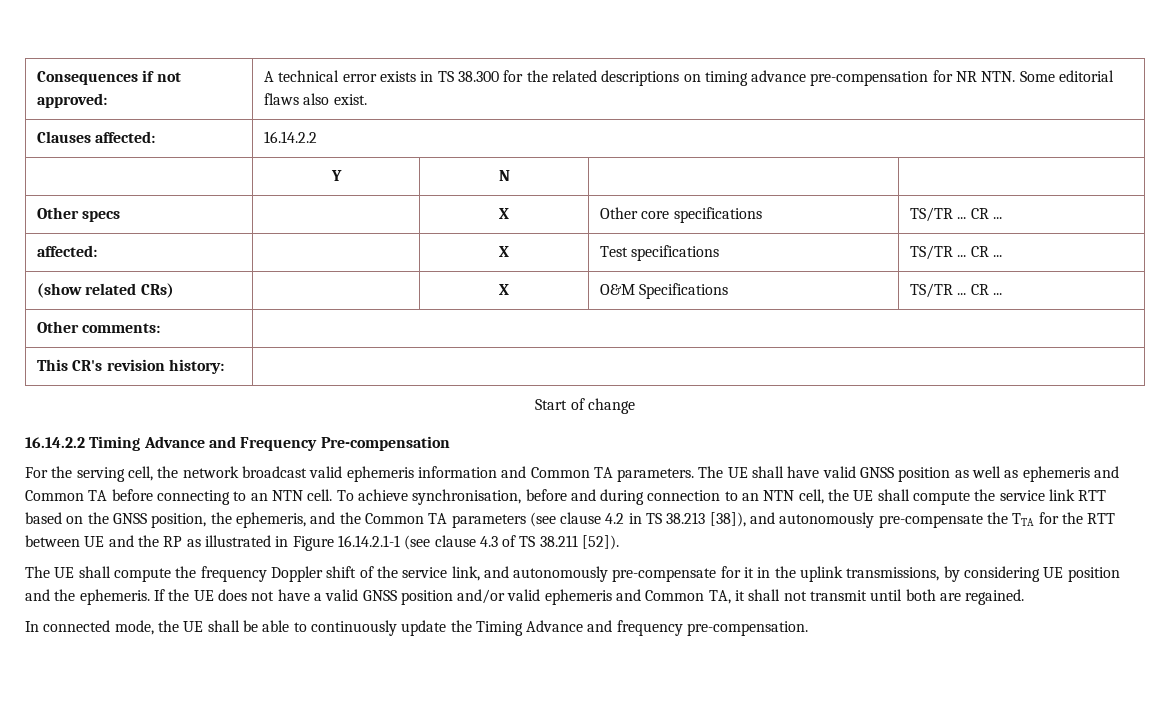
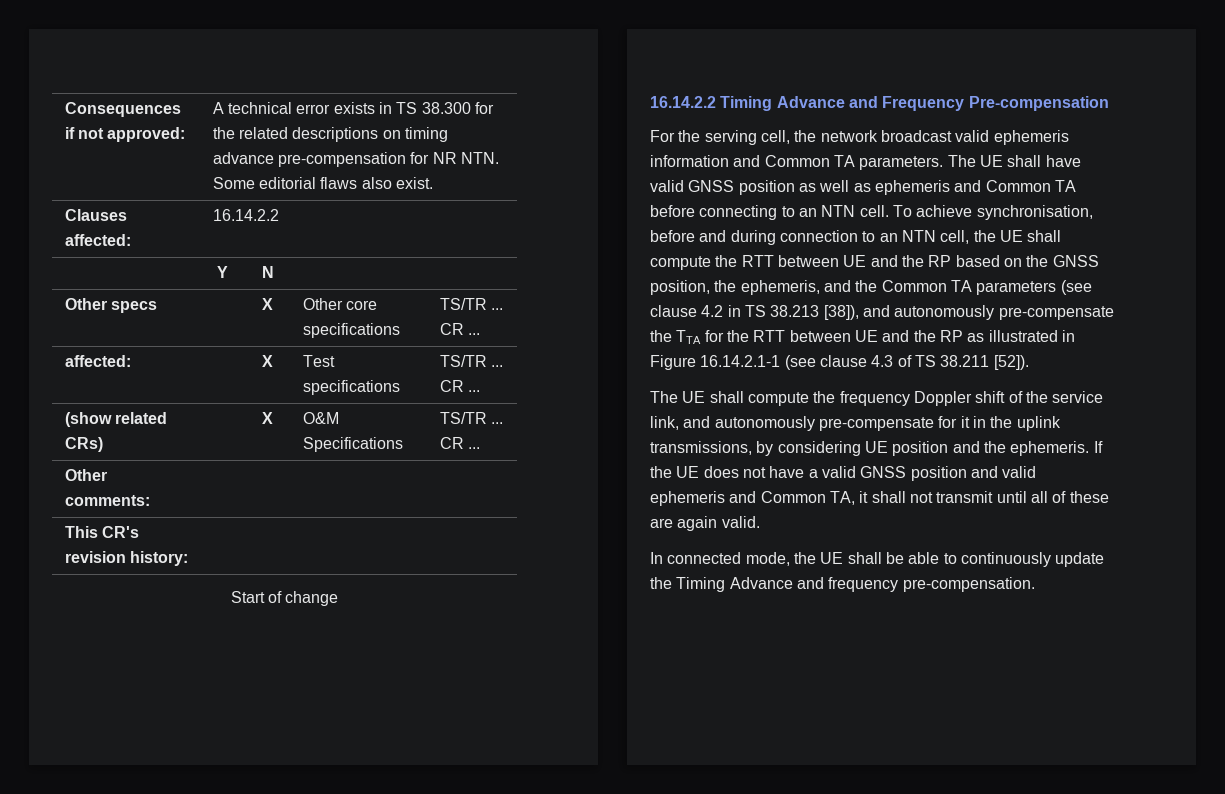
[999,489,1107,501] service link RTT -> [741,255,952,267] RTT between UE and the RP
[457,589,506,604] and/or -> [970,466,998,478] and
[905,589,1025,605] both are regained. -> [1030,491,1109,503] [650,516,760,531] all of these are again valid.

